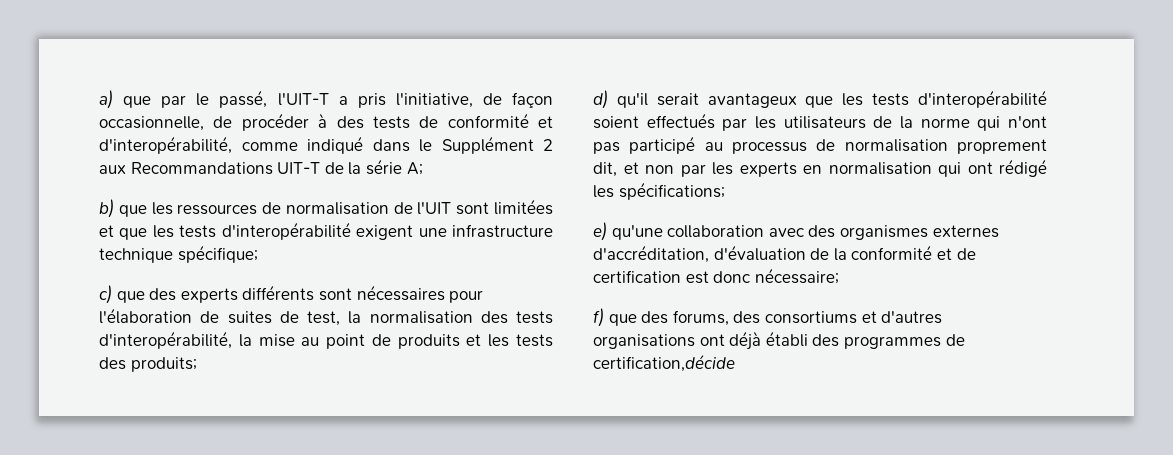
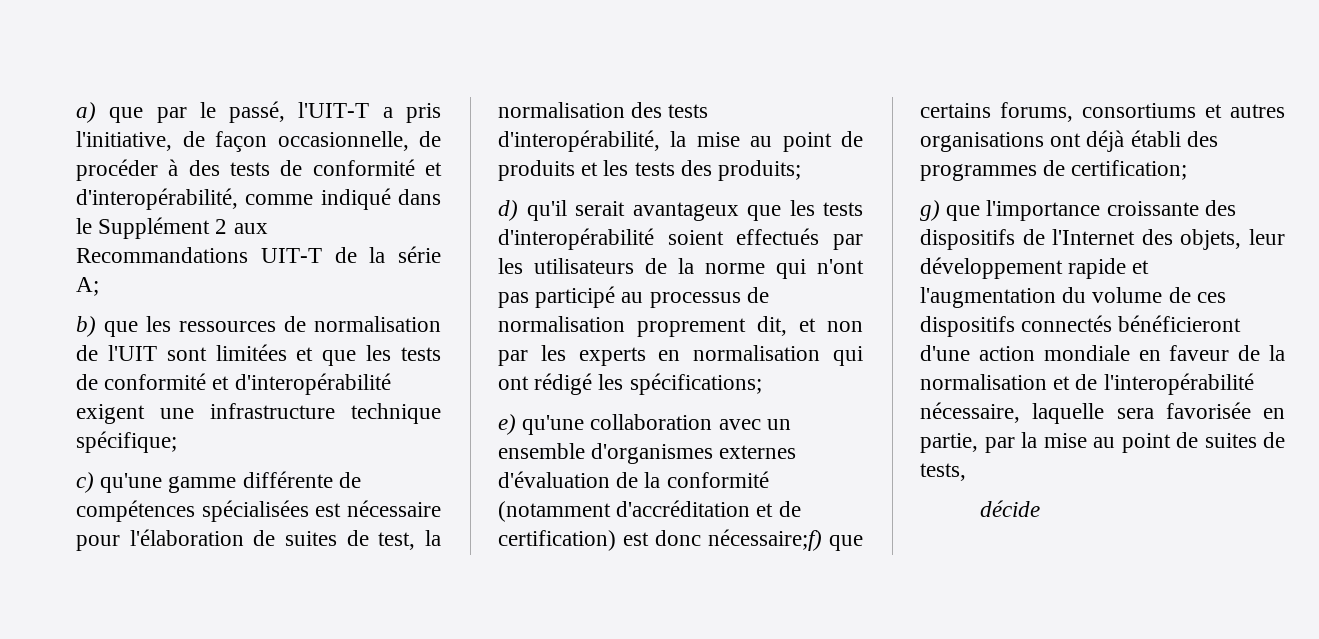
(217, 231) none -> [76,373,230,390] de conformité et
[116,285,445,303] que des experts différents sont nécessaires -> [100,471,361,493] [76,500,442,522] qu'une gamme différente de compétences spécialisées est nécessaire
[808,225,999,240] [593,245,709,263] des organismes externes d'accréditation, -> [766,419,791,430] [498,443,797,464] un ensemble d'organismes externes
[936,248,976,260] [593,270,681,283] et de certification -> [498,500,801,522] [498,530,616,551] (notamment d'accréditation et de certification)
[754,268,839,284] [593,308,761,327] nécessaire; // f) que des forums, des -> [708,529,863,551] [920,102,1073,122] nécessaire;f) que certains forums,
[881,311,943,324] d'autres -> [1230,104,1285,118] autres
[593,354,735,372] certification,décide -> [1071,160,1188,180] [920,200,1236,221] [920,229,1285,250] [920,257,1150,279] [920,287,1226,308] [920,315,1242,337] [920,345,1285,361] [920,373,1254,395] [920,402,1285,424] [920,432,1285,453] [920,463,966,481] [979,500,1040,517] certification; // g) que l'importance croissante des dispositifs de l'Internet des objets, leur développement rapide et l'augmentation du volume de ces dispositifs connectés bénéficieront d'une action mondiale en faveur de la normalisation et de l'interopérabilité nécessaire, laquelle sera favorisée en partie, par la mise au point de suites de tests, // décide

